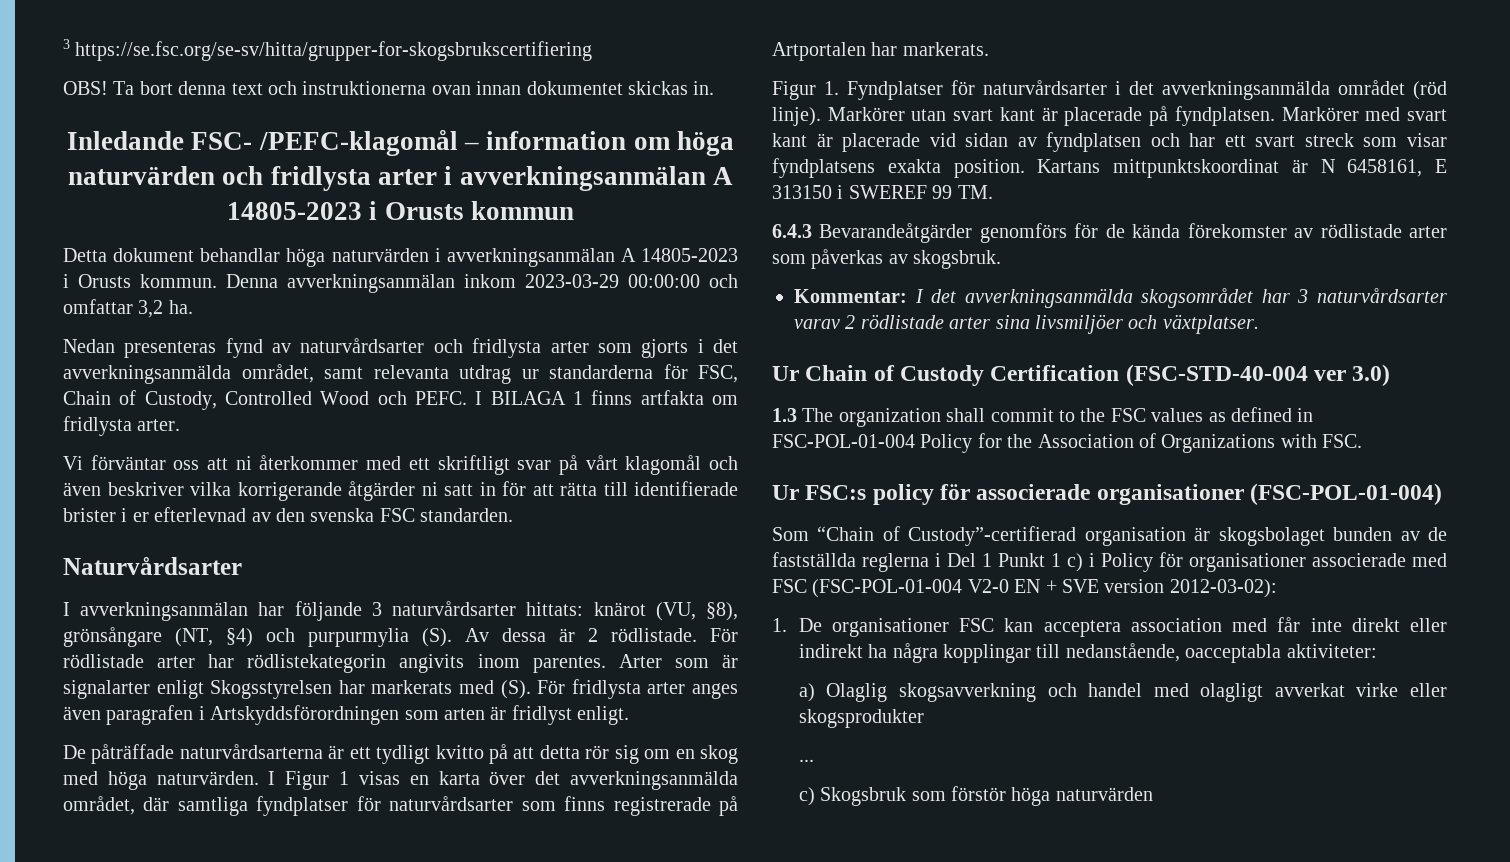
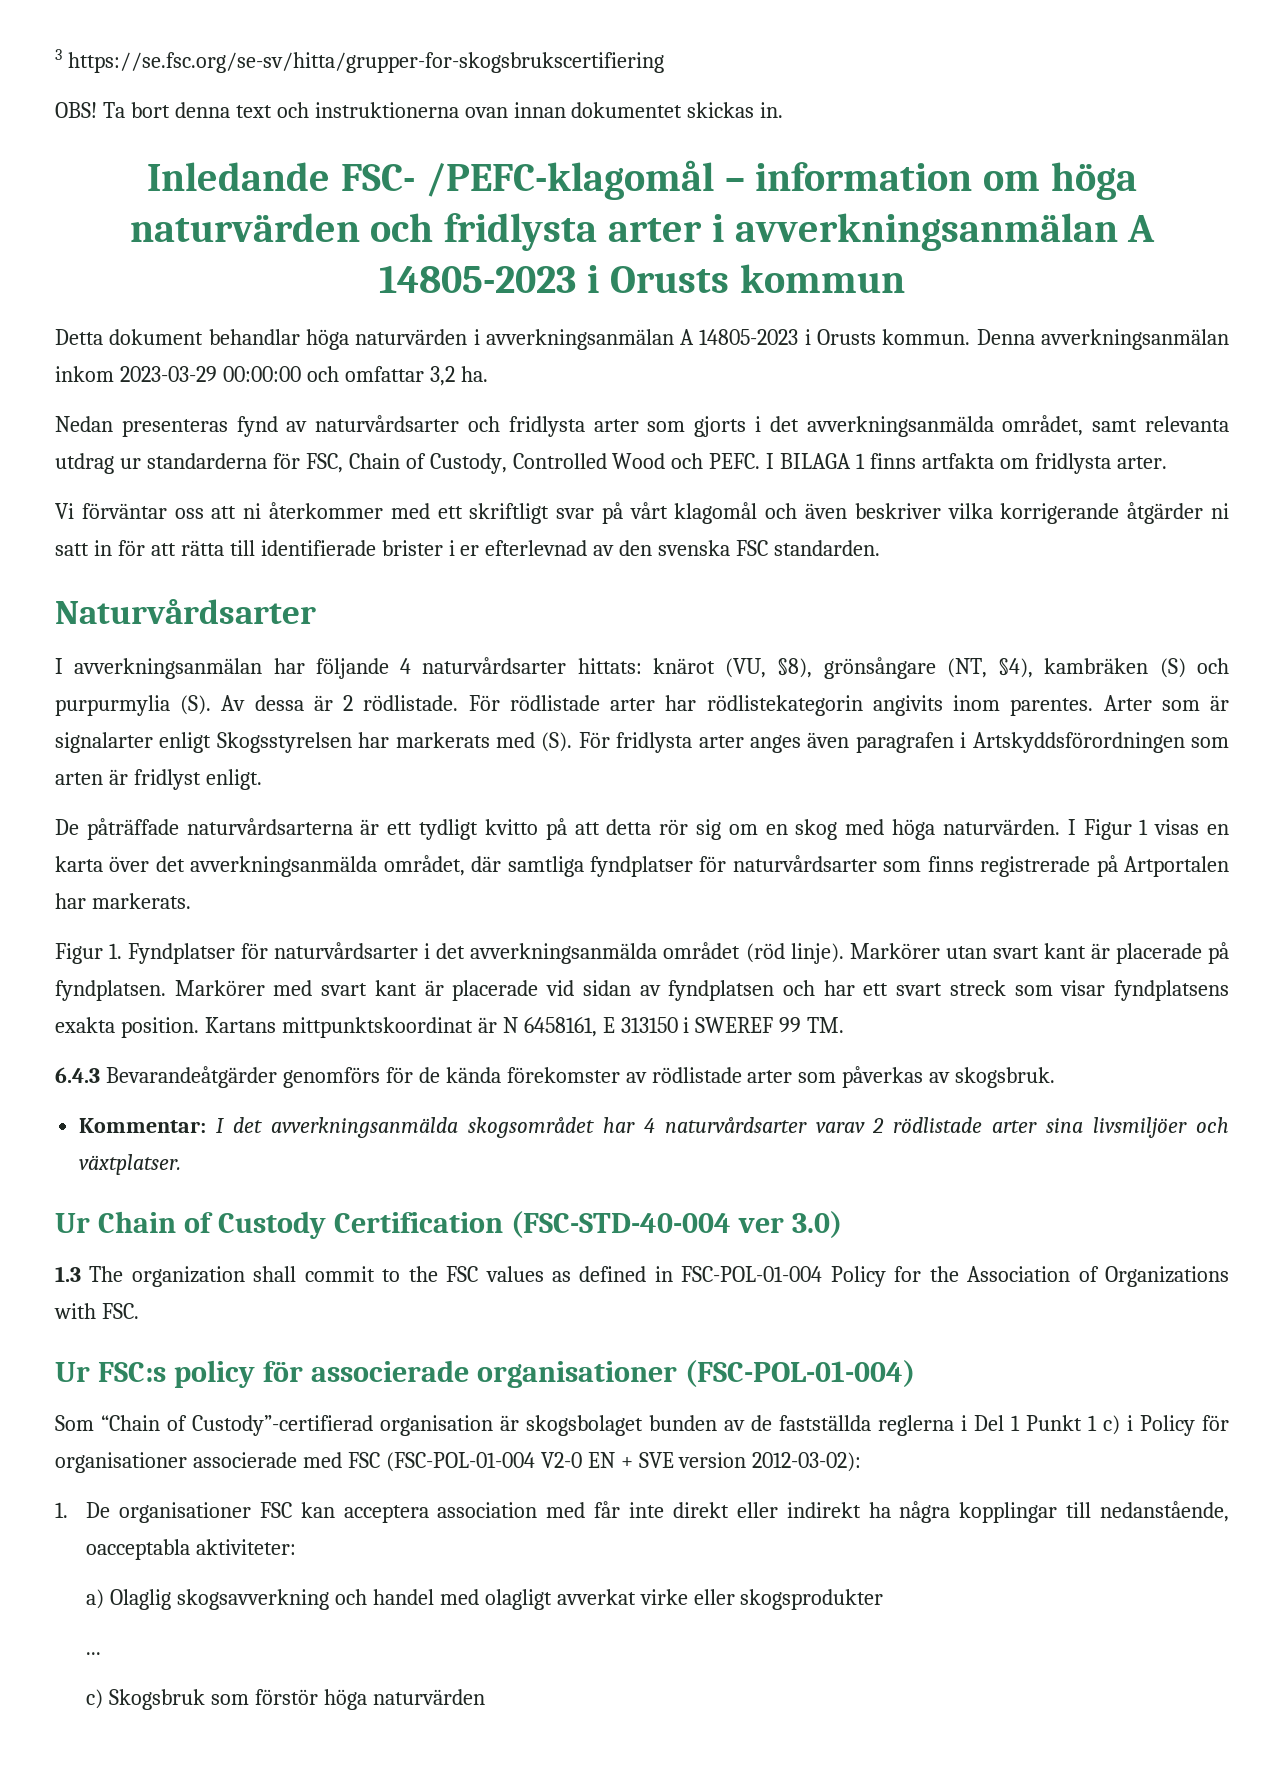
[371,602,382,616] 3 -> [400,658,412,674] 4
[226,628,253,647] §4) -> [998,658,1186,678] §4), kambräken (S)
[1297,289,1309,303] 3 -> [643,1118,655,1133] 4

